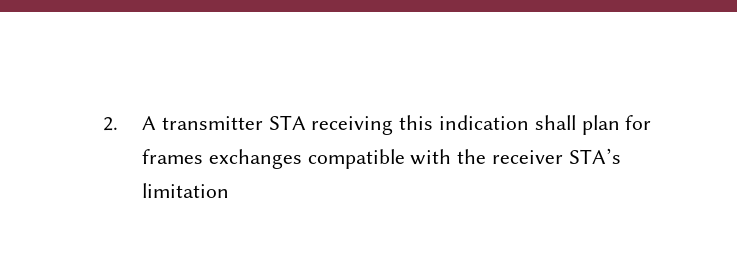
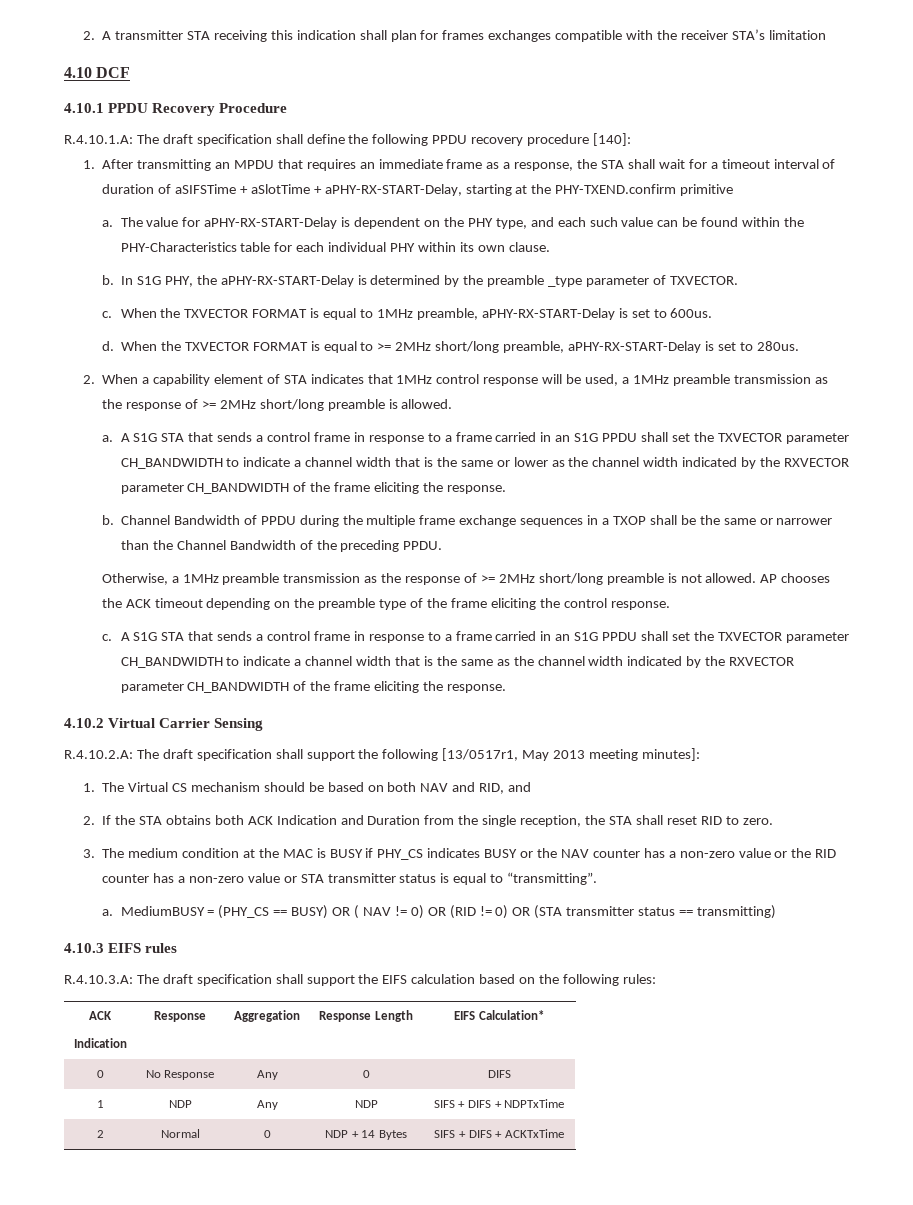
(229, 190) none -> [64,67,131,78] [64,103,288,116] [64,133,632,146] [82,159,836,171] [102,184,734,196] [101,217,805,229] [120,242,550,252] [101,275,738,287] [101,308,713,320] [101,341,799,353] [82,374,828,386] [102,399,453,411] [101,432,849,444] [120,457,849,469] [120,482,506,494] [101,515,833,527] [120,540,443,552] [101,573,831,585] [101,598,670,610] [101,631,849,643] [120,656,795,668] [120,681,506,693] [64,718,264,731] [64,748,700,761] [82,782,532,794] [82,815,773,827] [82,848,837,860] [102,872,598,885] [101,905,776,919] [64,943,178,953] [64,974,656,986] [89,1011,112,1020] [73,1038,127,1048] [154,1011,206,1022] [234,1010,300,1022] [319,1010,413,1022] [454,1010,544,1020] [96,1070,104,1078] [145,1070,215,1080] [256,1070,278,1080] [362,1070,370,1078] [487,1070,511,1078] [96,1100,104,1108] [168,1100,192,1108] [256,1100,278,1110] [354,1100,378,1108] [433,1099,565,1108] [96,1130,104,1138] [160,1129,200,1138] [263,1130,271,1138] [325,1130,407,1140] [434,1129,564,1138] // 4.10 DCF // 4.10.1 PPDU Recovery Procedure // R.4.10.1.A: The draft specification shall define the following PPDU recovery procedure [140]: // 1. After transmitting an MPDU that requires an immediate frame as a response, the STA shall wait for a timeout interval of duration of aSIFSTime + aSlotTime + aPHY-RX-START-Delay, starting at the PHY-TXEND.confirm primitive // a. The value for aPHY-RX-START-Delay is dependent on the PHY type, and each such value can be found within the PHY-Characteristics table for each individual PHY within its own clause. // b. In S1G PHY, the aPHY-RX-START-Delay is determined by the preamble _type parameter of TXVECTOR. // c. When the TXVECTOR FORMAT is equal to 1MHz preamble, aPHY-RX-START-Delay is set to 600us. // d. When the TXVECTOR FORMAT is equal to >= 2MHz short/long preamble, aPHY-RX-START-Delay is set to 280us. // 2. When a capability element of STA indicates that 1MHz control response will be used, a 1MHz preamble transmission as the response of >= 2MHz short/long preamble is allowed. // a. A S1G STA that sends a control frame in response to a frame carried in an S1G PPDU shall set the TXVECTOR parameter CH_BANDWIDTH to indicate a channel width that is the same or lower as the channel width indicated by the RXVECTOR parameter CH_BANDWIDTH of the frame eliciting the response. // b. Channel Bandwidth of PPDU during the multiple frame exchange sequences in a TXOP shall be the same or narrower than the Channel Bandwidth of the preceding PPDU. // Otherwise, a 1MHz preamble transmission as the response of >= 2MHz short/long preamble is not allowed. AP chooses the ACK timeout depending on the preamble type of the frame eliciting the control response. // c. A S1G STA that sends a control frame in response to a frame carried in an S1G PPDU shall set the TXVECTOR parameter CH_BANDWIDTH to indicate a channel width that is the same as the channel width indicated by the RXVECTOR parameter CH_BANDWIDTH of the frame eliciting the response. // 4.10.2 Virtual Carrier Sensing // R.4.10.2.A: The draft specification shall support the following [13/0517r1, May 2013 meeting minutes]: // 1. The Virtual CS mechanism should be based on both NAV and RID, and // 2. If the STA obtains both ACK Indication and Duration from the single reception, the STA shall reset RID to zero. // 3. The medium condition at the MAC is BUSY if PHY_CS indicates BUSY or the NAV counter has a non-zero value or the RID counter has a non-zero value or STA transmitter status is equal to “transmitting”. // a. MediumBUSY = (PHY_CS == BUSY) OR ( NAV != 0) OR (RID != 0) OR (STA transmitter status == transmitting) // 4.10.3 EIFS rules // R.4.10.3.A: The draft specification shall support the EIFS calculation based on the following rules: // ACK // Indication | Response | Aggregation | Response Length | EIFS Calculation* // 0 | No Response | Any | 0 | DIFS // 1 | NDP | Any | NDP | SIFS + DIFS + NDPTxTime // 2 | Normal | 0 | NDP + 14 Bytes | SIFS + DIFS + ACKTxTime

